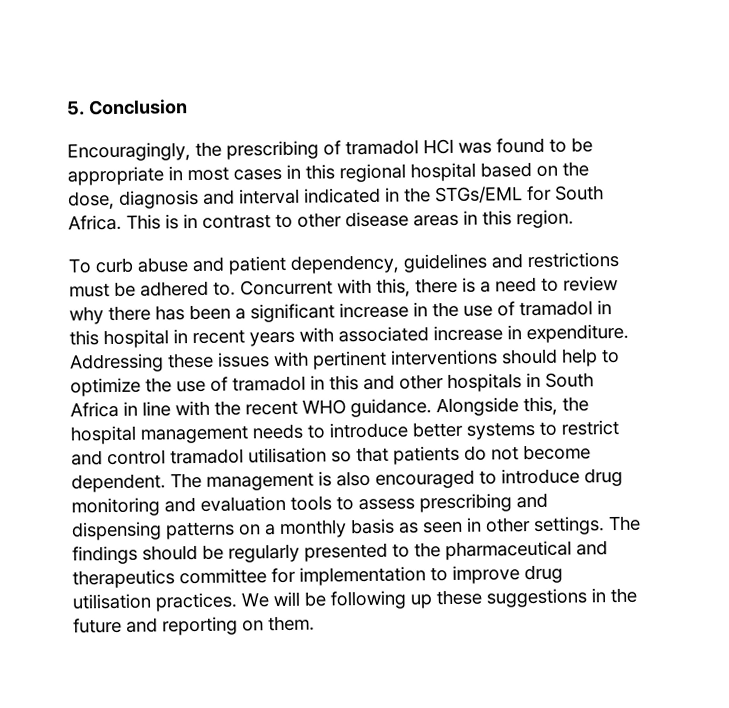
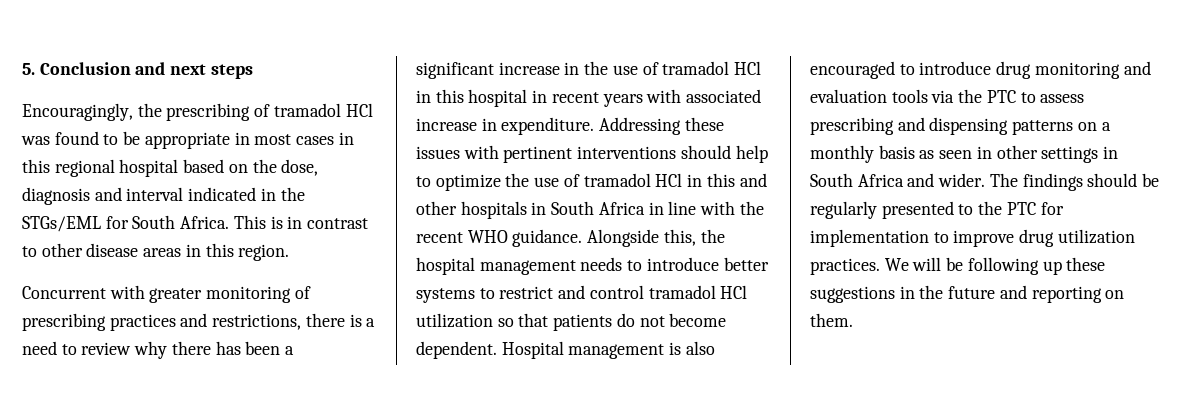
(188, 107) none -> [135,62,253,79] and next steps
[68,251,619,275] [69,278,411,298] To curb abuse and patient dependency, guidelines and restrictions must be adhered to. Concurrent with this, -> [22,285,311,303] [22,313,302,331] Concurrent with greater monitoring of prescribing practices and restrictions,
(593, 308) none -> [734,61,762,75] HCl
(306, 383) none -> [655,173,683,187] HCl
[248,447,327,464] utilisation -> [720,285,748,299] [416,313,493,328] HCl utilization
[170,472,202,489] The -> [501,341,564,359] Hospital
(332, 503) none -> [931,89,1016,103] via the PTC
[533,516,605,535] settings. -> [1041,146,1119,163] [810,173,986,187] settings in South Africa and wider.
[445,540,608,561] [72,568,267,589] pharmaceutical and therapeutics committee -> [1006,202,1036,215] PTC
[72,593,152,610] utilisation -> [1057,229,1135,244] utilization

